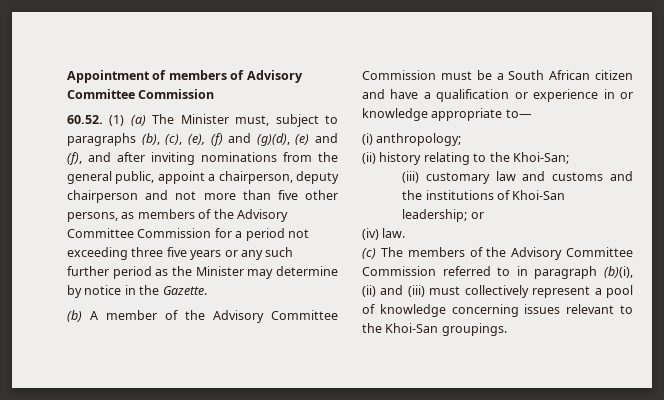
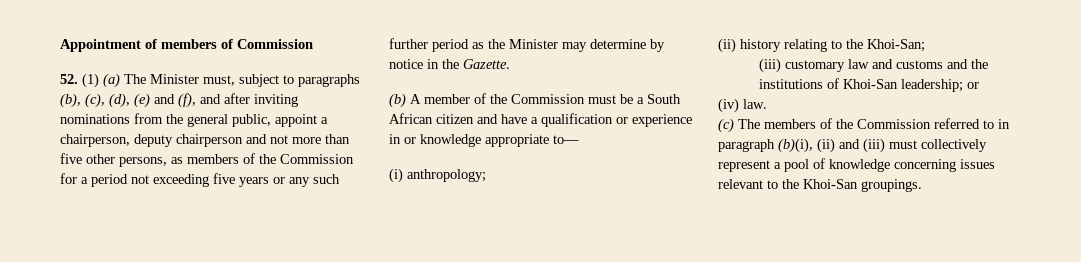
[246,70,303,83] [67,89,135,99] Advisory Committee -> (233, 44) none
[67,115,103,124] 60.52. -> [60,74,78,84] 52.
[187,133,290,146] (e), (f) and (g)(d), -> [109,93,130,108] (d),
[236,209,288,222] [67,228,134,238] Advisory Committee -> (276, 159) none
[131,247,164,257] three -> (209, 180) none
[213,310,338,323] Advisory Committee -> (507, 99) none
[511,247,633,260] Advisory Committee -> (853, 124) none

